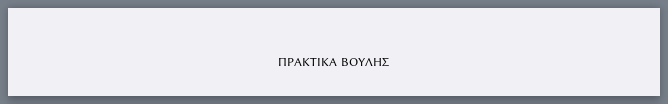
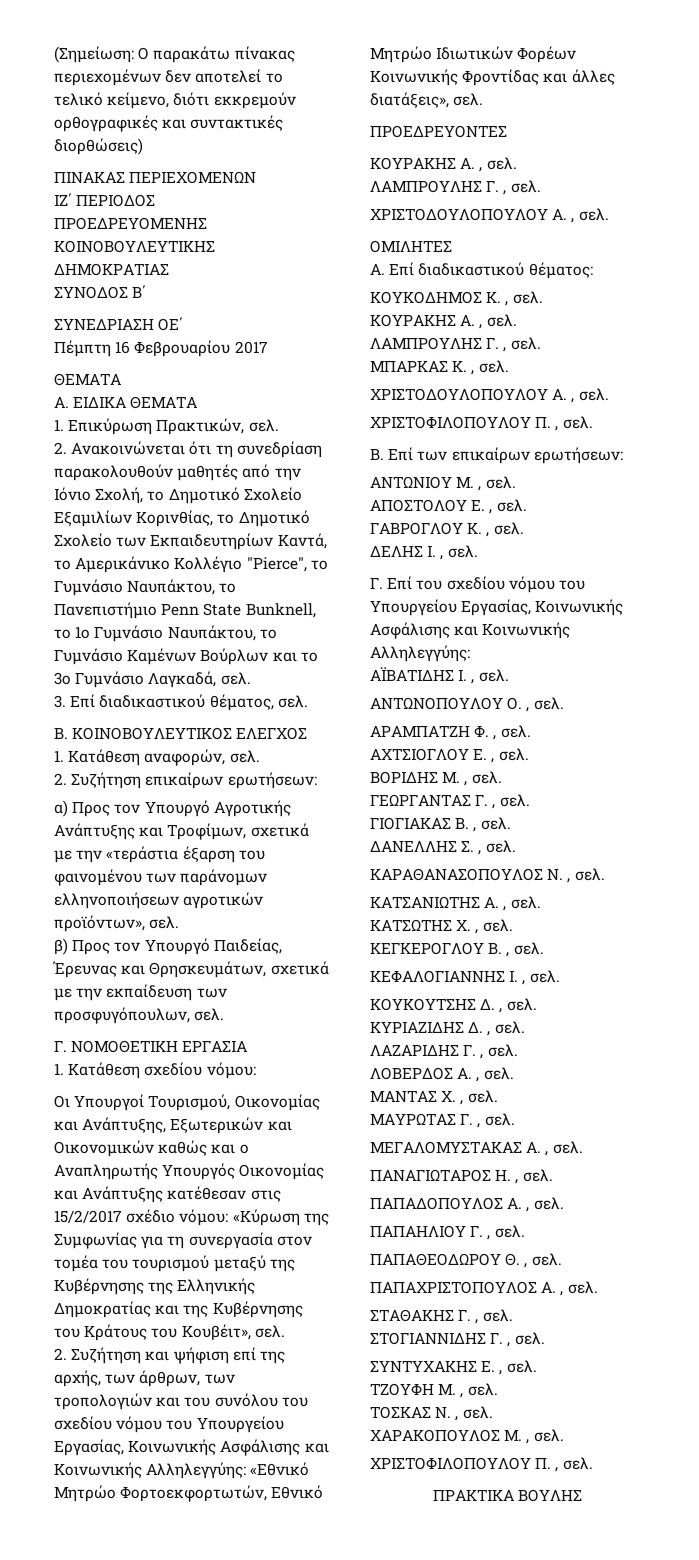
(278, 61) none -> [54,46,295,63] [54,69,283,86] [54,92,296,109] [54,115,284,132] [54,138,143,155] [54,171,257,184] [54,193,156,207] [54,217,207,230] [54,240,215,253] [54,263,169,276] [54,285,147,299] [54,317,184,331] [54,340,268,357] [54,373,122,386] [54,396,199,409] [54,418,279,435] [54,441,322,458] [54,464,301,481] [54,487,302,504] [54,510,310,527] [54,533,327,550] [54,556,328,573] [54,579,237,596] [54,602,316,619] [54,625,277,642] [54,648,318,665] [54,671,251,688] [54,694,308,711] [54,727,308,740] [54,749,260,766] [54,772,317,789] [54,800,291,817] [54,823,309,840] [54,846,265,863] [54,869,268,886] [54,892,264,909] [54,915,180,932] [54,938,282,955] [53,961,329,978] [54,984,227,1001] [54,1007,225,1024] [54,1040,249,1053] [54,1062,256,1079] [54,1094,320,1111] [54,1117,292,1134] [54,1140,249,1157] [54,1163,325,1180] [54,1186,281,1203] [54,1209,329,1226] [54,1232,312,1249] [54,1255,295,1272] [54,1278,256,1295] [54,1301,303,1318] [54,1324,285,1341] [54,1347,285,1364] [54,1370,235,1387] [54,1393,308,1410] [54,1416,284,1433] [54,1439,329,1456] [54,1462,310,1479] [54,1485,324,1502] [370,46,577,63] [370,69,615,86] [370,92,484,108] [370,125,507,138] [370,157,517,172] [370,180,541,195] [370,208,609,223] [370,240,452,253] [370,262,593,279] [370,291,543,306] [370,314,517,329] [370,337,541,352] [370,360,509,375] [370,388,609,403] [370,416,593,431] [370,447,623,464] [370,476,516,491] [370,499,527,514] [370,522,524,537] [370,545,478,560] [370,576,585,593] [370,599,624,616] [370,622,571,639] [370,645,470,662] [370,667,509,684] [370,697,564,712] [370,725,531,740] [370,748,529,763] [370,771,502,786] [370,794,530,809] [370,817,511,832] [370,840,516,855] [370,868,605,883] [370,896,541,911] [370,919,513,934] [370,942,544,957] [370,970,560,985] [370,998,537,1013] [370,1021,525,1036] [370,1044,518,1059] [370,1067,514,1082] [370,1090,498,1105] [370,1113,515,1128] [370,1141,583,1156] [370,1169,553,1184] [370,1197,564,1212] [370,1225,525,1240] [370,1253,562,1268] [370,1281,598,1296] [370,1309,513,1324] [370,1332,545,1347] [370,1360,537,1375] [370,1383,498,1398] [370,1406,493,1421] [370,1429,564,1444] [370,1457,593,1472] (Σημείωση: Ο παρακάτω πίνακας περιεχομένων δεν αποτελεί το τελικό κείμενο, διότι εκκρεμούν ορθογραφικές και συντακτικές διορθώσεις) // ΠΙΝΑΚΑΣ ΠΕΡΙΕΧΟΜΕΝΩΝ // ΙΖ΄ ΠΕΡΙΟΔΟΣ // ΠΡΟΕΔΡΕΥΟΜΕΝΗΣ ΚΟΙΝΟΒΟΥΛΕΥΤΙΚΗΣ ΔΗΜΟΚΡΑΤΙΑΣ // ΣΥΝΟΔΟΣ Β΄ // ΣΥΝΕΔΡΙΑΣΗ ΟΕ΄ // Πέμπτη 16 Φεβρουαρίου 2017 // ΘΕΜΑΤΑ // Α. ΕΙΔΙΚΑ ΘΕΜΑΤΑ // 1. Επικύρωση Πρακτικών, σελ. // 2. Ανακοινώνεται ότι τη συνεδρίαση παρακολουθούν μαθητές από την Ιόνιο Σχολή, το Δημοτικό Σχολείο Εξαμιλίων Κορινθίας, το Δημοτικό Σχολείο των Εκπαιδευτηρίων Καντά, το Αμερικάνικο Κολλέγιο "Pierce", το Γυμνάσιο Ναυπάκτου, το Πανεπιστήμιο Penn State Bunknell, το 1ο Γυμνάσιο Ναυπάκτου, το Γυμνάσιο Καμένων Βούρλων και το 3ο Γυμνάσιο Λαγκαδά, σελ. // 3. Επί διαδικαστικού θέματος, σελ. // Β. ΚΟΙΝΟΒΟΥΛΕΥΤΙΚΟΣ ΕΛΕΓΧΟΣ // 1. Κατάθεση αναφορών, σελ. // 2. Συζήτηση επικαίρων ερωτήσεων: // α) Προς τον Υπουργό Αγροτικής Ανάπτυξης και Τροφίμων, σχετικά με την «τεράστια έξαρση του φαινομένου των παράνομων ελληνοποιήσεων αγροτικών προϊόντων», σελ. // β) Προς τον Υπουργό Παιδείας, Έρευνας και Θρησκευμάτων, σχετικά με την εκπαίδευση των προσφυγόπουλων, σελ. // Γ. ΝΟΜΟΘΕΤΙΚΗ ΕΡΓΑΣΙΑ // 1. Κατάθεση σχεδίου νόμου: // Οι Υπουργοί Τουρισμού, Οικονομίας και Ανάπτυξης, Εξωτερικών και Οικονομικών καθώς και ο Αναπληρωτής Υπουργός Οικονομίας και Ανάπτυξης κατέθεσαν στις 15/2/2017 σχέδιο νόμου: «Κύρωση της Συμφωνίας για τη συνεργασία στον τομέα του τουρισμού μεταξύ της Κυβέρνησης της Ελληνικής Δημοκρατίας και της Κυβέρνησης του Κράτους του Κουβέιτ», σελ. // 2. Συζήτηση και ψήφιση επί της αρχής, των άρθρων, των τροπολογιών και του συνόλου του σχεδίου νόμου του Υπουργείου Εργασίας, Κοινωνικής Ασφάλισης και Κοινωνικής Αλληλεγγύης: «Εθνικό Μητρώο Φορτοεκφορτωτών, Εθνικό Μητρώο Ιδιωτικών Φορέων Κοινωνικής Φροντίδας και άλλες διατάξεις», σελ. // ΠΡΟΕΔΡΕΥΟΝΤΕΣ // ΚΟΥΡΑΚΗΣ Α. , σελ. // ΛΑΜΠΡΟΥΛΗΣ Γ. , σελ. // ΧΡΙΣΤΟΔΟΥΛΟΠΟΥΛΟΥ Α. , σελ. // ΟΜΙΛΗΤΕΣ // Α. Επί διαδικαστικού θέματος: // ΚΟΥΚΟΔΗΜΟΣ Κ. , σελ. // ΚΟΥΡΑΚΗΣ Α. , σελ. // ΛΑΜΠΡΟΥΛΗΣ Γ. , σελ. // ΜΠΑΡΚΑΣ Κ. , σελ. // ΧΡΙΣΤΟΔΟΥΛΟΠΟΥΛΟΥ Α. , σελ. // ΧΡΙΣΤΟΦΙΛΟΠΟΥΛΟΥ Π. , σελ. // Β. Επί των επικαίρων ερωτήσεων: // ΑΝΤΩΝΙΟΥ Μ. , σελ. // ΑΠΟΣΤΟΛΟΥ Ε. , σελ. // ΓΑΒΡΟΓΛΟΥ Κ. , σελ. // ΔΕΛΗΣ Ι. , σελ. // Γ. Επί του σχεδίου νόμου του Υπουργείου Εργασίας, Κοινωνικής Ασφάλισης και Κοινωνικής Αλληλεγγύης: // ΑΪΒΑΤΙΔΗΣ Ι. , σελ. // ΑΝΤΩΝΟΠΟΥΛΟΥ Ο. , σελ. // ΑΡΑΜΠΑΤΖΗ Φ. , σελ. // ΑΧΤΣΙΟΓΛΟΥ Ε. , σελ. // ΒΟΡΙΔΗΣ Μ. , σελ. // ΓΕΩΡΓΑΝΤΑΣ Γ. , σελ. // ΓΙΟΓΙΑΚΑΣ Β. , σελ. // ΔΑΝΕΛΛΗΣ Σ. , σελ. // ΚΑΡΑΘΑΝΑΣΟΠΟΥΛΟΣ Ν. , σελ. // ΚΑΤΣΑΝΙΩΤΗΣ Α. , σελ. // ΚΑΤΣΩΤΗΣ Χ. , σελ. // ΚΕΓΚΕΡΟΓΛΟΥ Β. , σελ. // ΚΕΦΑΛΟΓΙΑΝΝΗΣ Ι. , σελ. // ΚΟΥΚΟΥΤΣΗΣ Δ. , σελ. // ΚΥΡΙΑΖΙΔΗΣ Δ. , σελ. // ΛΑΖΑΡΙΔΗΣ Γ. , σελ. // ΛΟΒΕΡΔΟΣ Α. , σελ. // ΜΑΝΤΑΣ Χ. , σελ. // ΜΑΥΡΩΤΑΣ Γ. , σελ. // ΜΕΓΑΛΟΜΥΣΤΑΚΑΣ Α. , σελ. // ΠΑΝΑΓΙΩΤΑΡΟΣ Η. , σελ. // ΠΑΠΑΔΟΠΟΥΛΟΣ Α. , σελ. // ΠΑΠΑΗΛΙΟΥ Γ. , σελ. // ΠΑΠΑΘΕΟΔΩΡΟΥ Θ. , σελ. // ΠΑΠΑΧΡΙΣΤΟΠΟΥΛΟΣ Α. , σελ. // ΣΤΑΘΑΚΗΣ Γ. , σελ. // ΣΤΟΓΙΑΝΝΙΔΗΣ Γ. , σελ. // ΣΥΝΤΥΧΑΚΗΣ Ε. , σελ. // ΤΖΟΥΦΗ Μ. , σελ. // ΤΟΣΚΑΣ Ν. , σελ. // ΧΑΡΑΚΟΠΟΥΛΟΣ Μ. , σελ. // ΧΡΙΣΤΟΦΙΛΟΠΟΥΛΟΥ Π. , σελ. //

